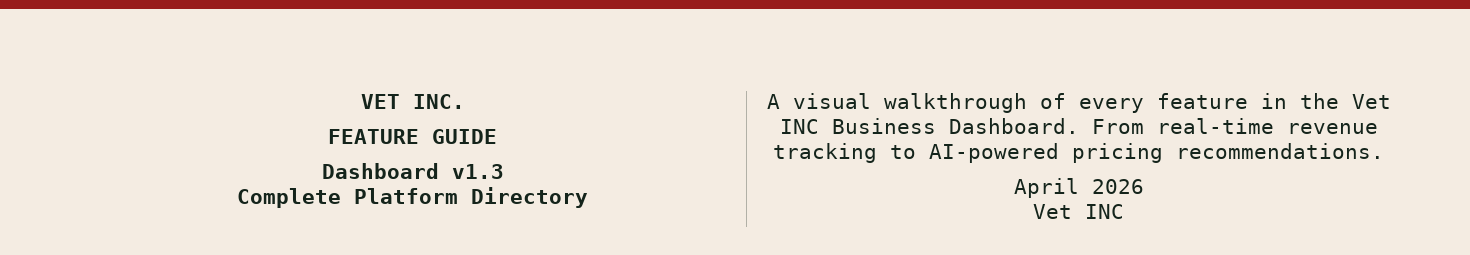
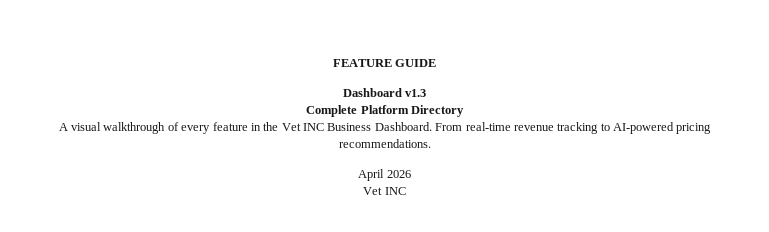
[360,94,465,109] VET INC. // -> (332, 63) none

